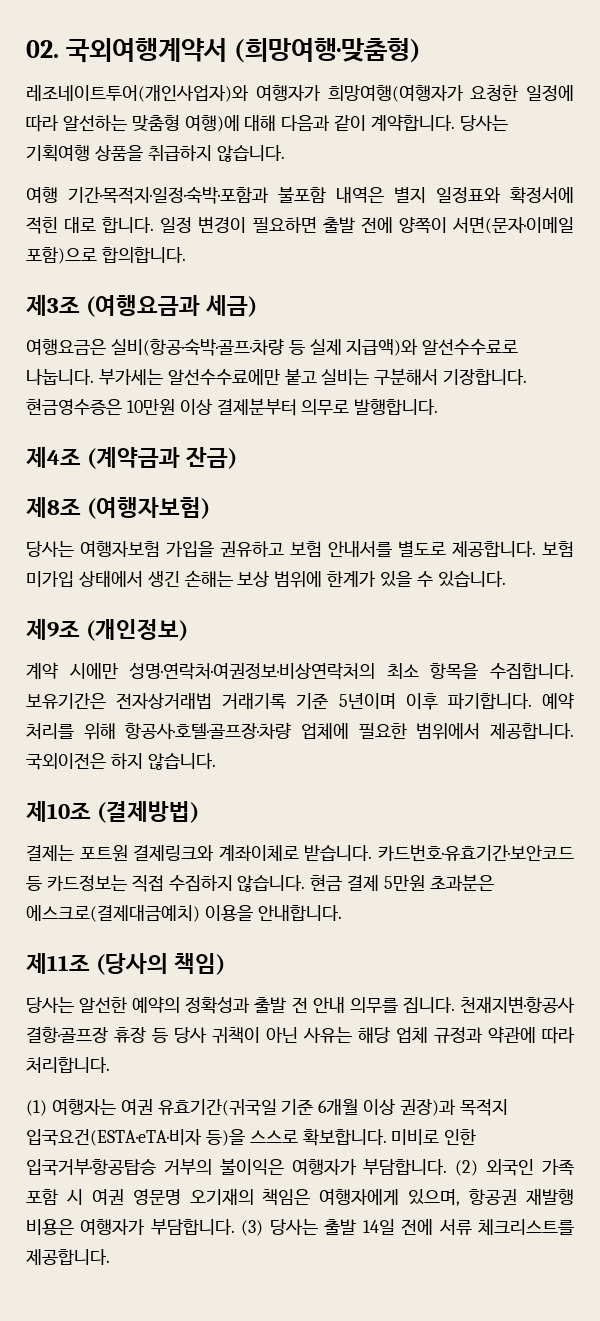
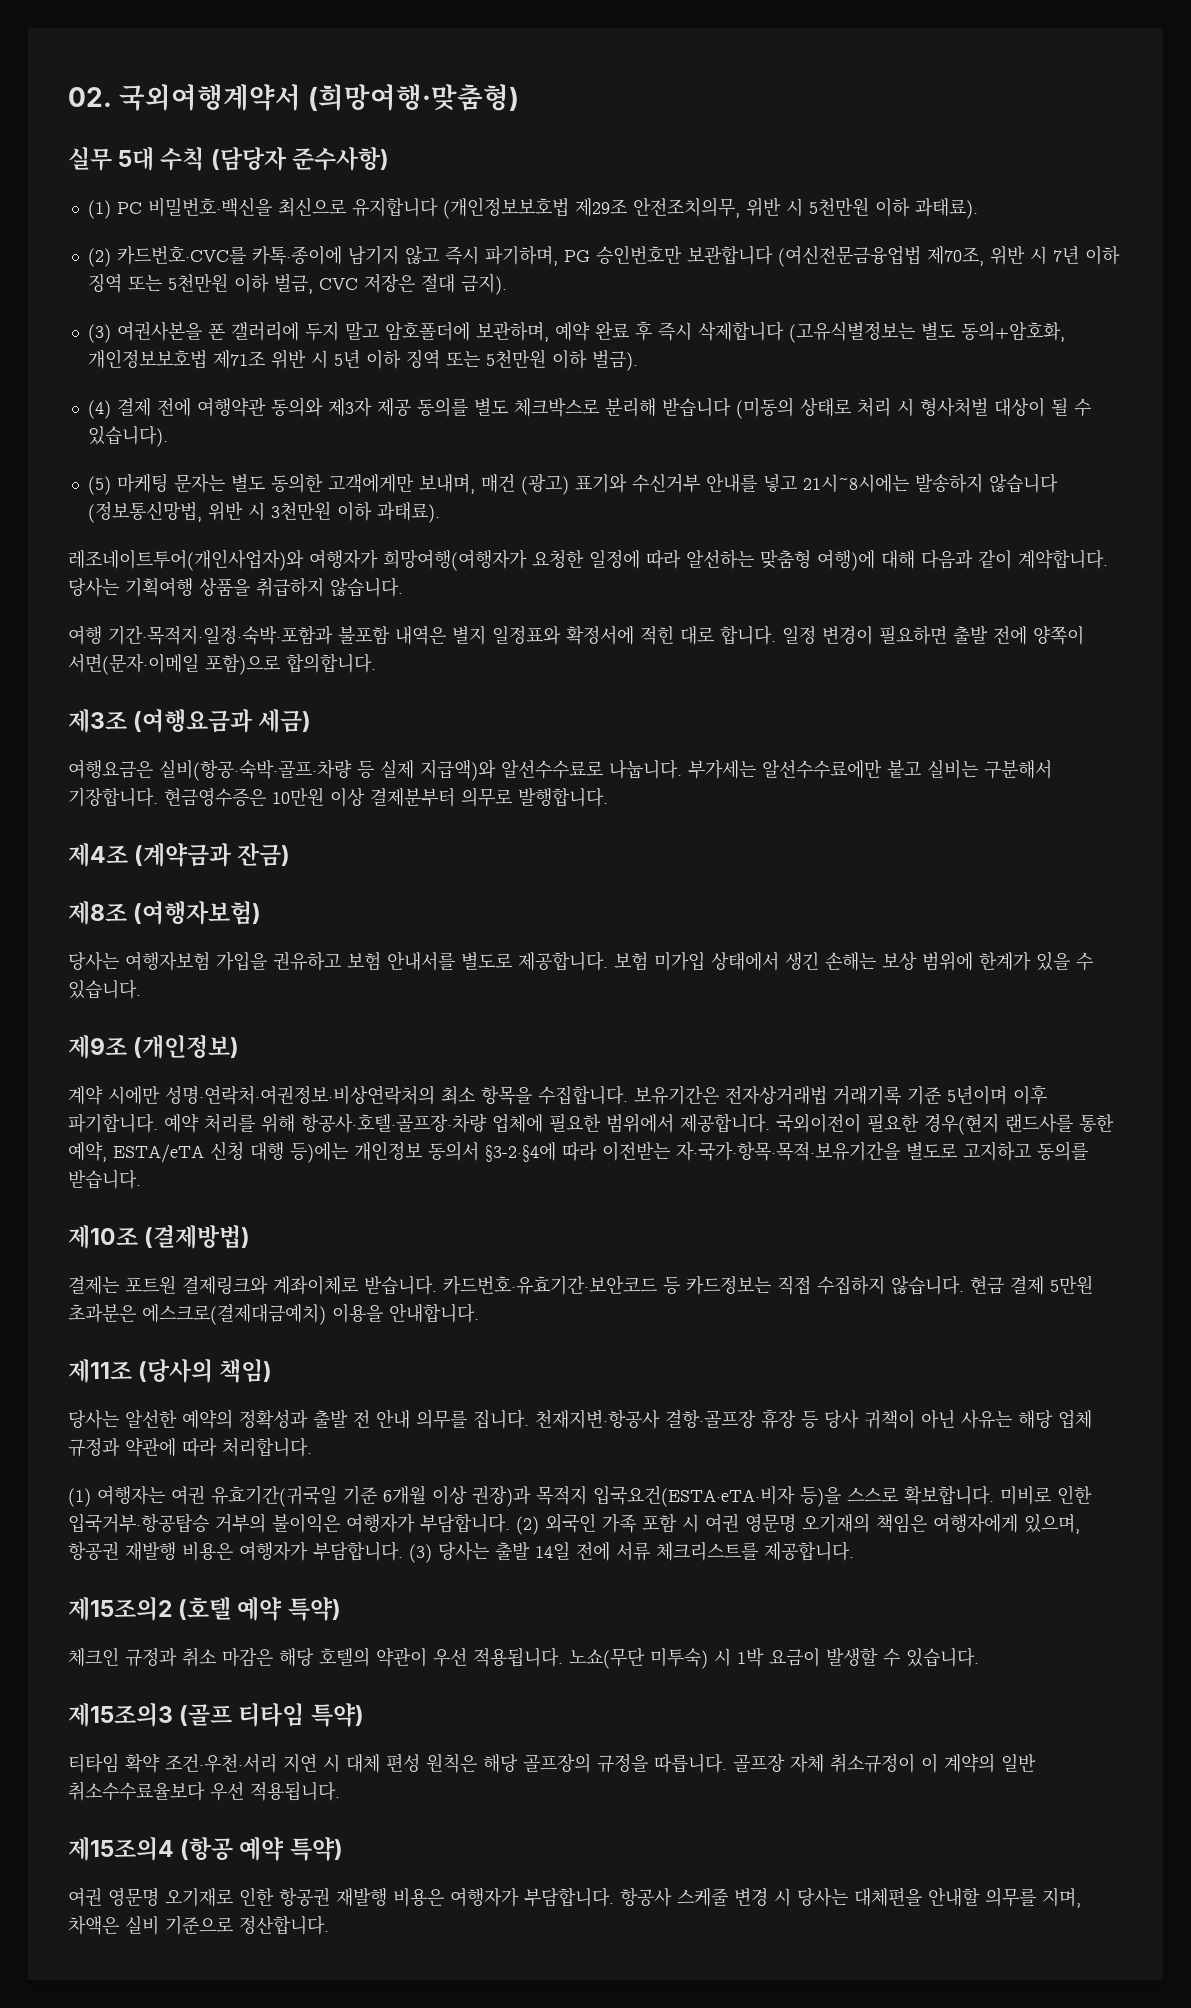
(421, 50) none -> [68,147,389,171] [87,197,978,219] [87,245,1120,267] [87,273,507,295] [87,321,1065,343] [87,349,638,371] [87,397,1091,419] [87,425,168,447] [87,473,1058,495] [87,501,440,523] // 실무 5대 수칙 (담당자 준수사항) // (1) PC 비밀번호·백신을 최신으로 유지합니다 (개인정보보호법 제29조 안전조치의무, 위반 시 5천만원 이하 과태료). // (2) 카드번호·CVC를 카톡·종이에 남기지 않고 즉시 파기하며, PG 승인번호만 보관합니다 (여신전문금융업법 제70조, 위반 시 7년 이하 징역 또는 5천만원 이하 벌금, CVC 저장은 절대 금지). // (3) 여권사본을 폰 갤러리에 두지 말고 암호폴더에 보관하며, 예약 완료 후 즉시 삭제합니다 (고유식별정보는 별도 동의+암호화, 개인정보보호법 제71조 위반 시 5년 이하 징역 또는 5천만원 이하 벌금). // (4) 결제 전에 여행약관 동의와 제3자 제공 동의를 별도 체크박스로 분리해 받습니다 (미동의 상태로 처리 시 형사처벌 대상이 될 수 있습니다). // (5) 마케팅 문자는 별도 동의한 고객에게만 보내며, 매건 (광고) 표기와 수신거부 안내를 넣고 21시~8시에는 발송하지 않습니다 (정보통신망법, 위반 시 3천만원 이하 과태료).
[26,753,216,770] 국외이전은 하지 않습니다. -> [776,1113,1114,1135] [68,1141,1088,1163] [68,1169,141,1189] 국외이전이 필요한 경우(현지 랜드사를 통한 예약, ESTA/eTA 신청 대행 등)에는 개인정보 동의서 §3-2·§4에 따라 이전받는 자·국가·항목·목적·보유기간을 별도로 고지하고 동의를 받습니다.
(110, 1257) none -> [68,1597,341,1621] [68,1647,979,1669] [68,1703,364,1727] [68,1753,1036,1773] [68,1781,340,1801] [68,1837,343,1861] [68,1887,1081,1908] [68,1915,329,1935] // 제15조의2 (호텔 예약 특약) // 체크인 규정과 취소 마감은 해당 호텔의 약관이 우선 적용됩니다. 노쇼(무단 미투숙) 시 1박 요금이 발생할 수 있습니다. // 제15조의3 (골프 티타임 특약) // 티타임 확약 조건·우천·서리 지연 시 대체 편성 원칙은 해당 골프장의 규정을 따릅니다. 골프장 자체 취소규정이 이 계약의 일반 취소수수료율보다 우선 적용됩니다. // 제15조의4 (항공 예약 특약) // 여권 영문명 오기재로 인한 항공권 재발행 비용은 여행자가 부담합니다. 항공사 스케줄 변경 시 당사는 대체편을 안내할 의무를 지며, 차액은 실비 기준으로 정산합니다.

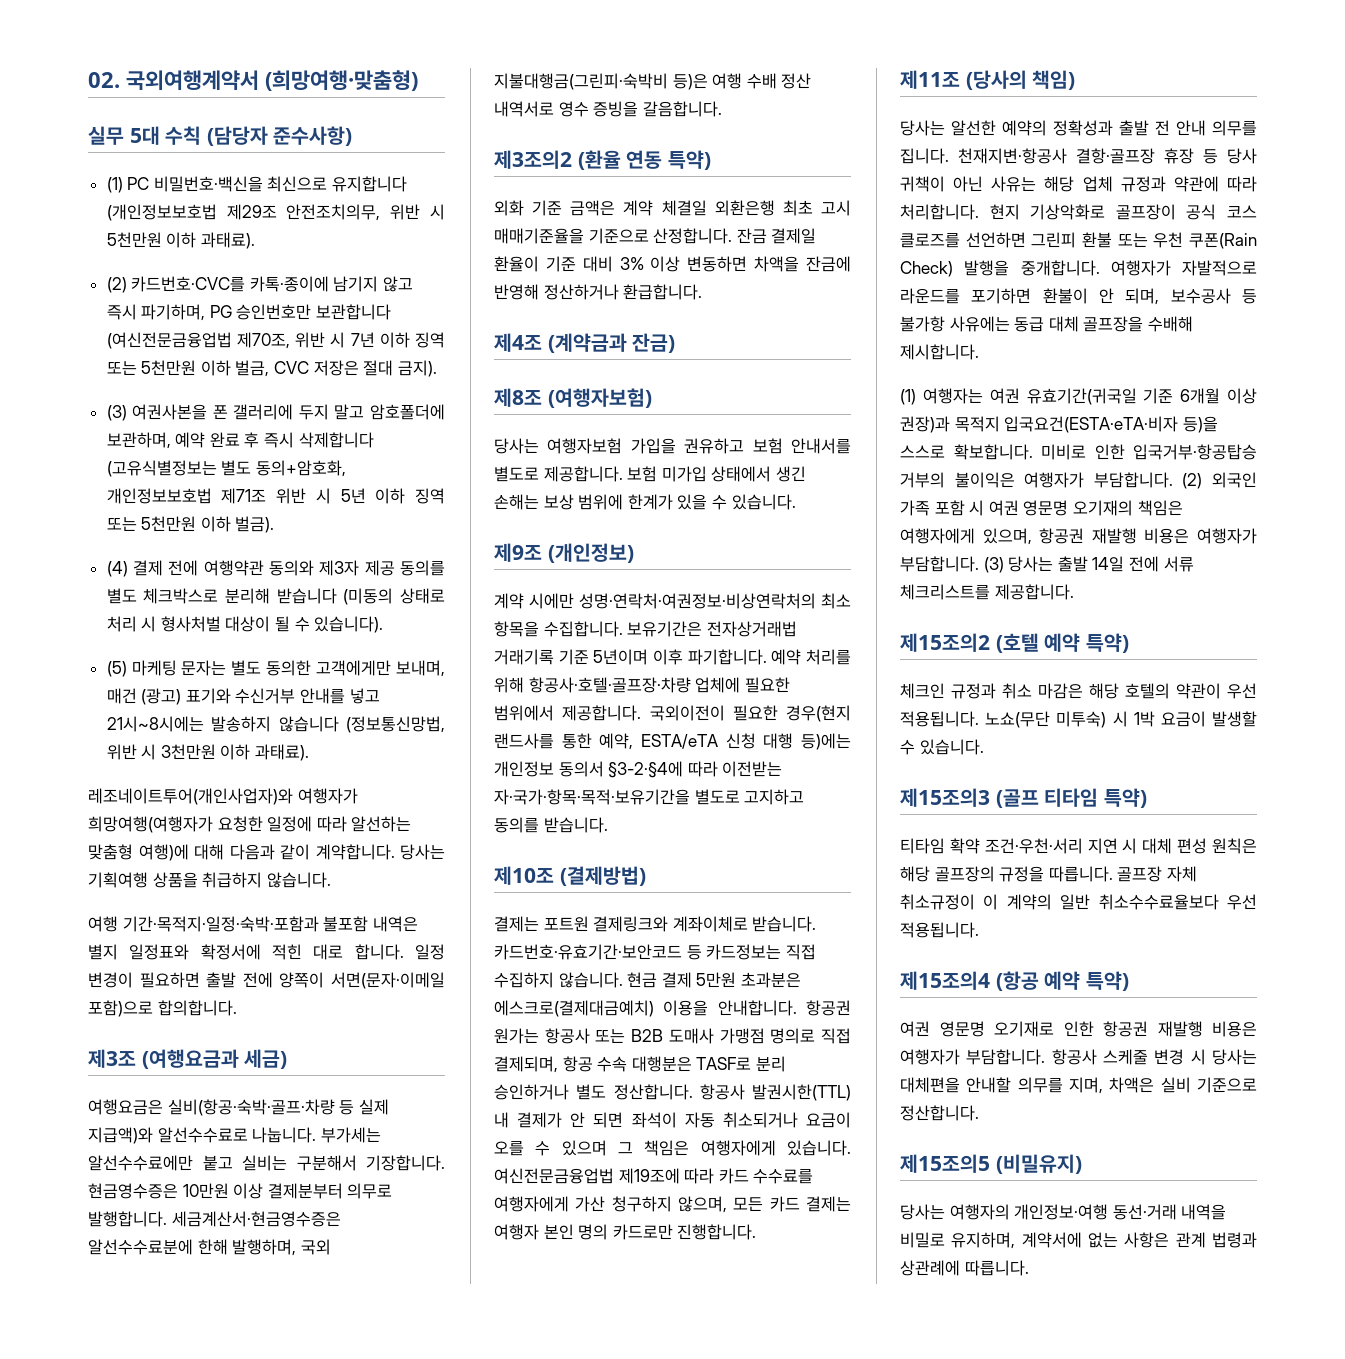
(608, 797) none -> [171,1211,341,1227] [88,1239,331,1256] [494,73,812,90] [494,101,722,117] [494,150,711,170] [494,200,851,216] [494,228,817,244] [494,256,851,272] [494,284,703,300] 세금계산서·현금영수증은 알선수수료분에 한해 발행하며, 국외 지불대행금(그린피·숙박비 등)은 여행 수배 정산 내역서로 영수 증빙을 갈음합니다. // 제3조의2 (환율 연동 특약) // 외화 기준 금액은 계약 체결일 외환은행 최초 고시 매매기준율을 기준으로 산정합니다. 잔금 결제일 환율이 기준 대비 3% 이상 변동하면 차액을 잔금에 반영해 정산하거나 환급합니다.
(479, 1313) none -> [806,1000,851,1016] [494,1028,851,1044] [494,1056,786,1073] [494,1084,851,1101] [494,1112,851,1128] [494,1140,851,1156] [494,1168,814,1184] [494,1196,851,1213] [494,1224,757,1240] 항공권 원가는 항공사 또는 B2B 도매사 가맹점 명의로 직접 결제되며, 항공 수속 대행분은 TASF로 분리 승인하거나 별도 정산합니다. 항공사 발권시한(TTL) 내 결제가 안 되면 좌석이 자동 취소되거나 요금이 오를 수 있으며 그 책임은 여행자에게 있습니다. 여신전문금융업법 제19조에 따라 카드 수수료를 여행자에게 가산 청구하지 않으며, 모든 카드 결제는 여행자 본인 명의 카드로만 진행합니다.
(312, 1447) none -> [989,204,1257,220] [900,232,1257,249] [900,260,1257,277] [900,288,1257,305] [900,316,1193,332] [900,344,979,360] 현지 기상악화로 골프장이 공식 코스 클로즈를 선언하면 그린피 환불 또는 우천 쿠폰(Rain Check) 발행을 중개합니다. 여행자가 자발적으로 라운드를 포기하면 환불이 안 되며, 보수공사 등 불가항 사유에는 동급 대체 골프장을 수배해 제시합니다.
(329, 1925) none -> [900,1154,1082,1174] [900,1204,1227,1220] [900,1232,1257,1249] [900,1260,1029,1276] // 제15조의5 (비밀유지) // 당사는 여행자의 개인정보·여행 동선·거래 내역을 비밀로 유지하며, 계약서에 없는 사항은 관계 법령과 상관례에 따릅니다.

